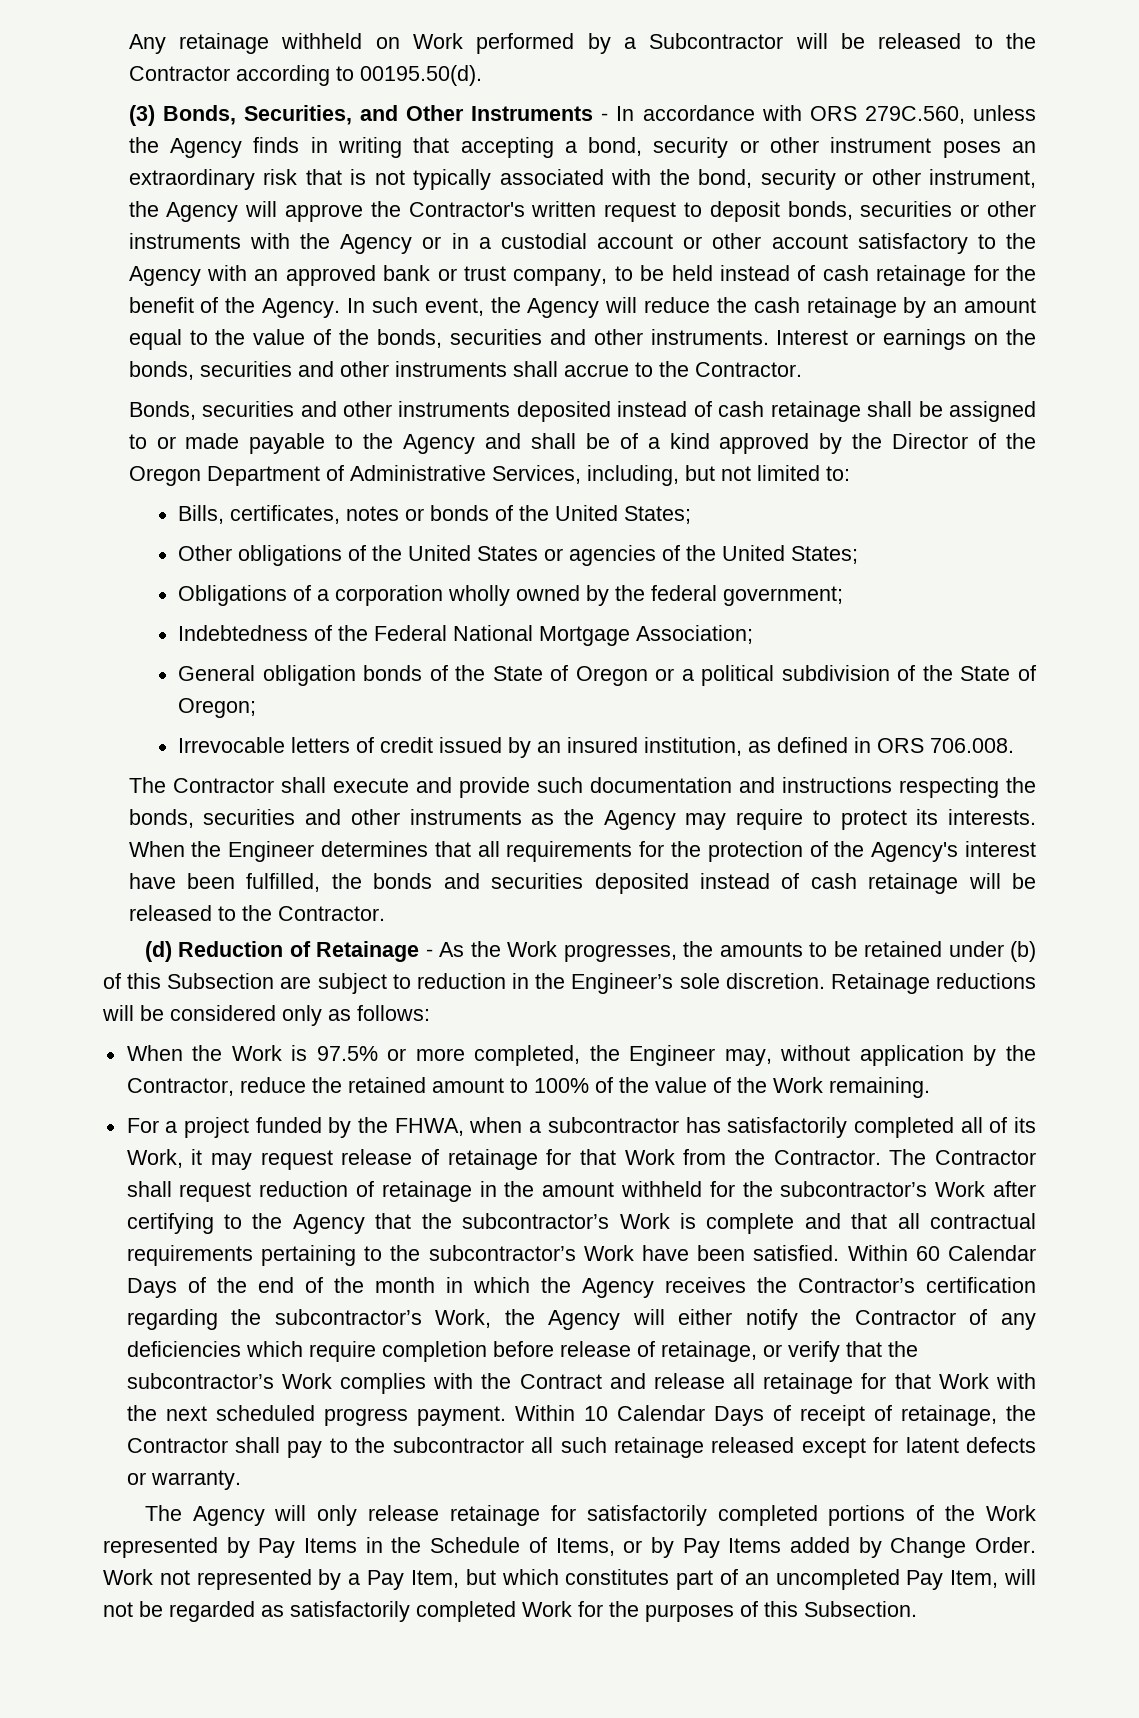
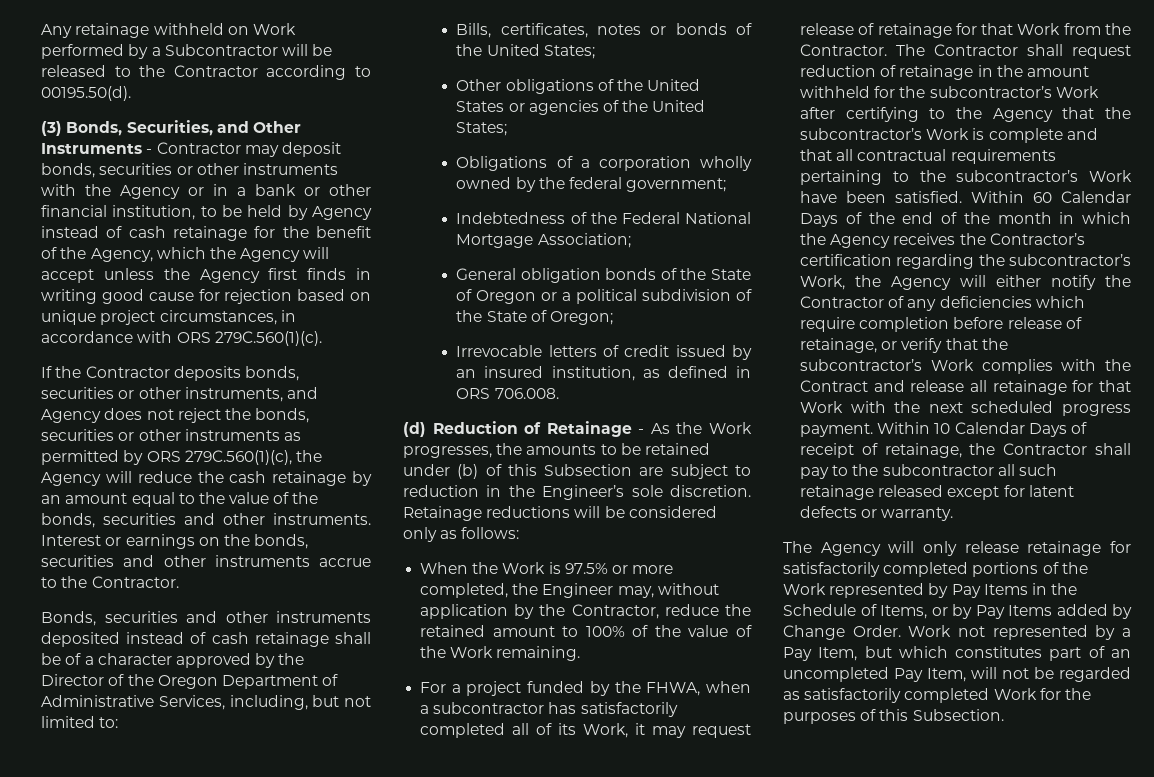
[616,105,1036,124] [128,137,1036,158] [128,169,1036,190] [128,201,703,222] In accordance with ORS 279C.560, unless the Agency finds in writing that accepting a bond, security or other instrument poses an extraordinary risk that is not typically associated with the bond, security or other instrument, the Agency will approve the Contractor's written request to -> [156,142,279,157] Contractor may
[500,233,1036,254] [128,265,608,286] custodial account or other account satisfactory to the Agency with an approved bank or trust company, -> [255,184,371,196] [41,205,196,220] bank or other financial institution,
(713, 273) none -> [287,205,372,220] by Agency
[262,297,484,318] Agency. In such event, -> [90,247,330,262] [41,268,371,283] [41,289,371,304] [41,310,296,325] [41,331,322,346] [41,366,299,381] [41,387,318,402] [41,408,310,423] [41,429,301,441] [41,450,292,465] Agency, which the Agency will accept unless the Agency first finds in writing good cause for rejection based on unique project circumstances, in accordance with ORS 279C.560(1)(c). // If the Contractor deposits bonds, securities or other instruments, and Agency does not reject the bonds, securities or other instruments as permitted by ORS 279C.560(1)(c),
[512,361,558,377] shall -> (310, 561) none
[949,401,1036,422] [128,433,710,454] assigned to or made payable to the Agency and shall be of a kind -> [65,653,172,665] of a character
[128,777,1036,798] [128,809,1037,830] [128,841,1037,862] [128,873,1036,894] [128,905,385,921] // The Contractor shall execute and provide such documentation and instructions respecting the bonds, securities and other instruments as the Agency may require to protect its interests. When the Engineer determines that all requirements for the protection of the Agency's interest have been fulfilled, the bonds and securities deposited instead of cash retainage will be released to the Contractor. -> (559, 393) none

